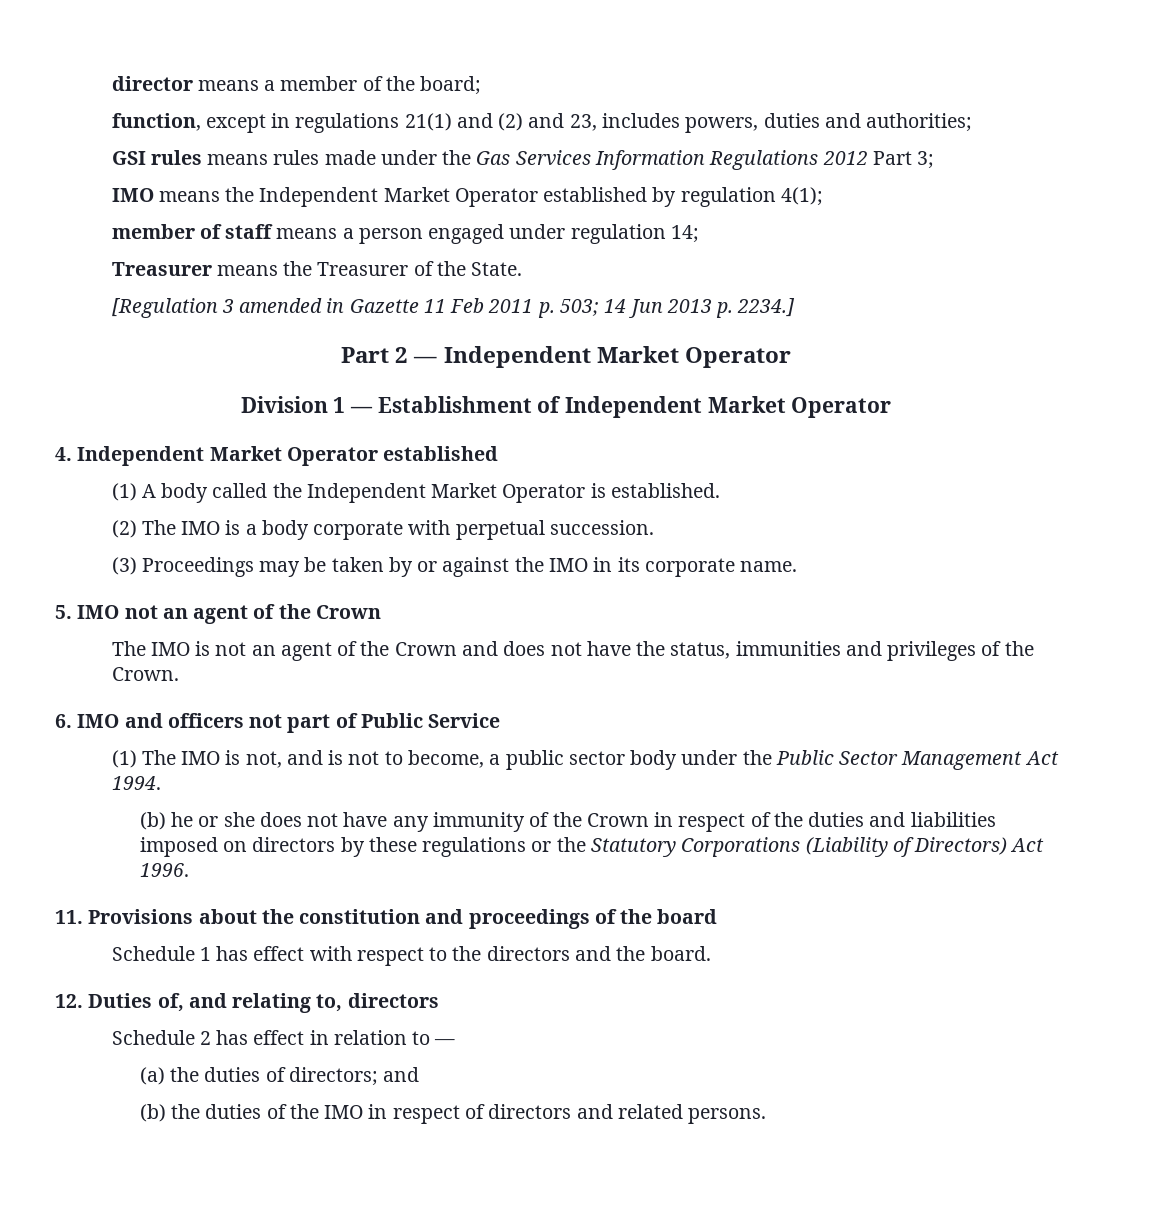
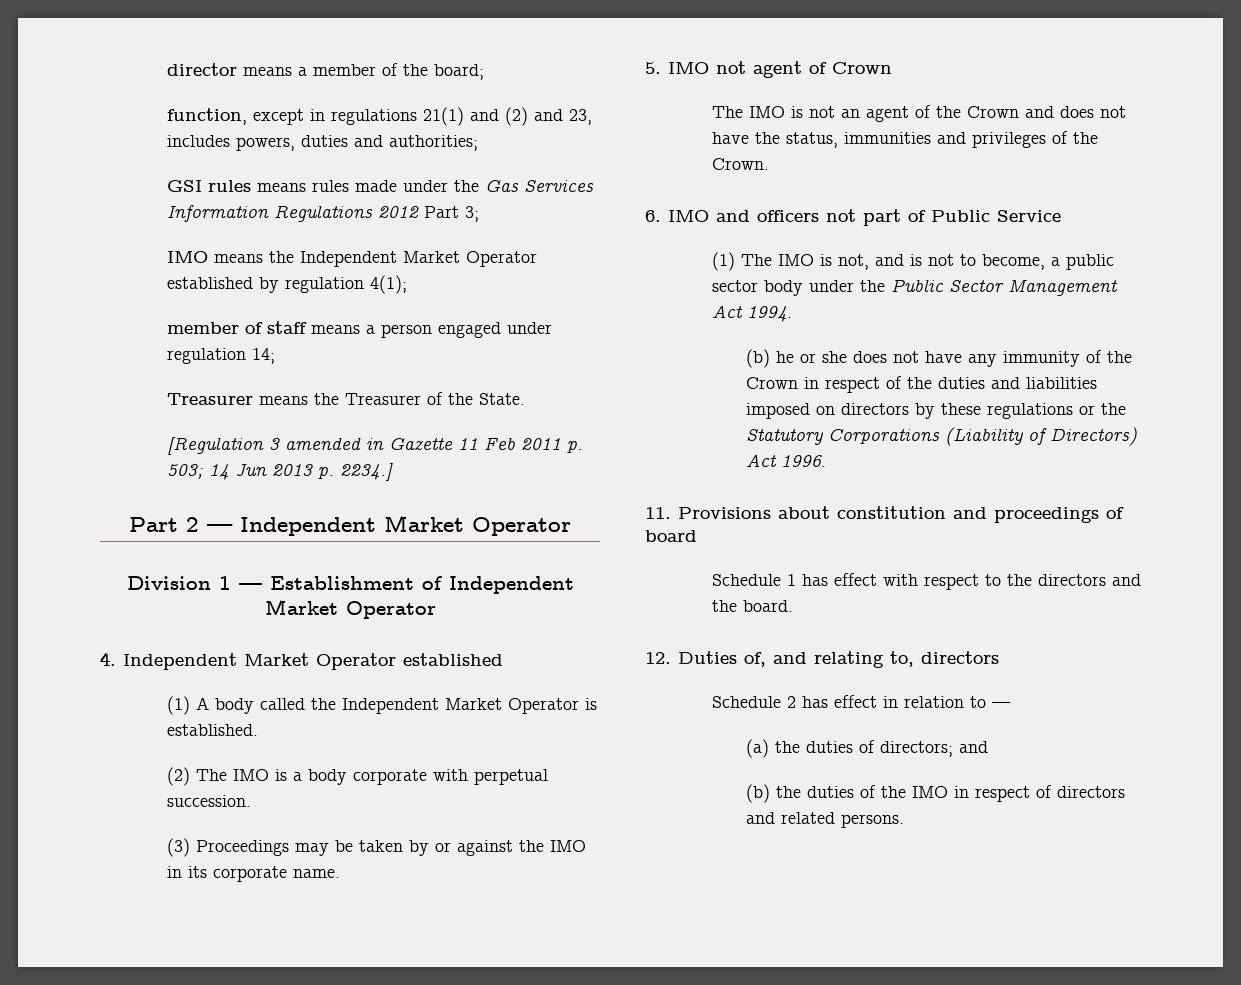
[162,604,311,624] an agent of the -> [753,61,827,78] agent of
[261,909,294,924] the -> (830, 512) none
[620,909,653,924] the -> (1124, 513) none

